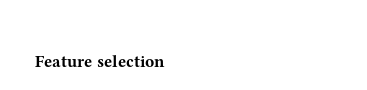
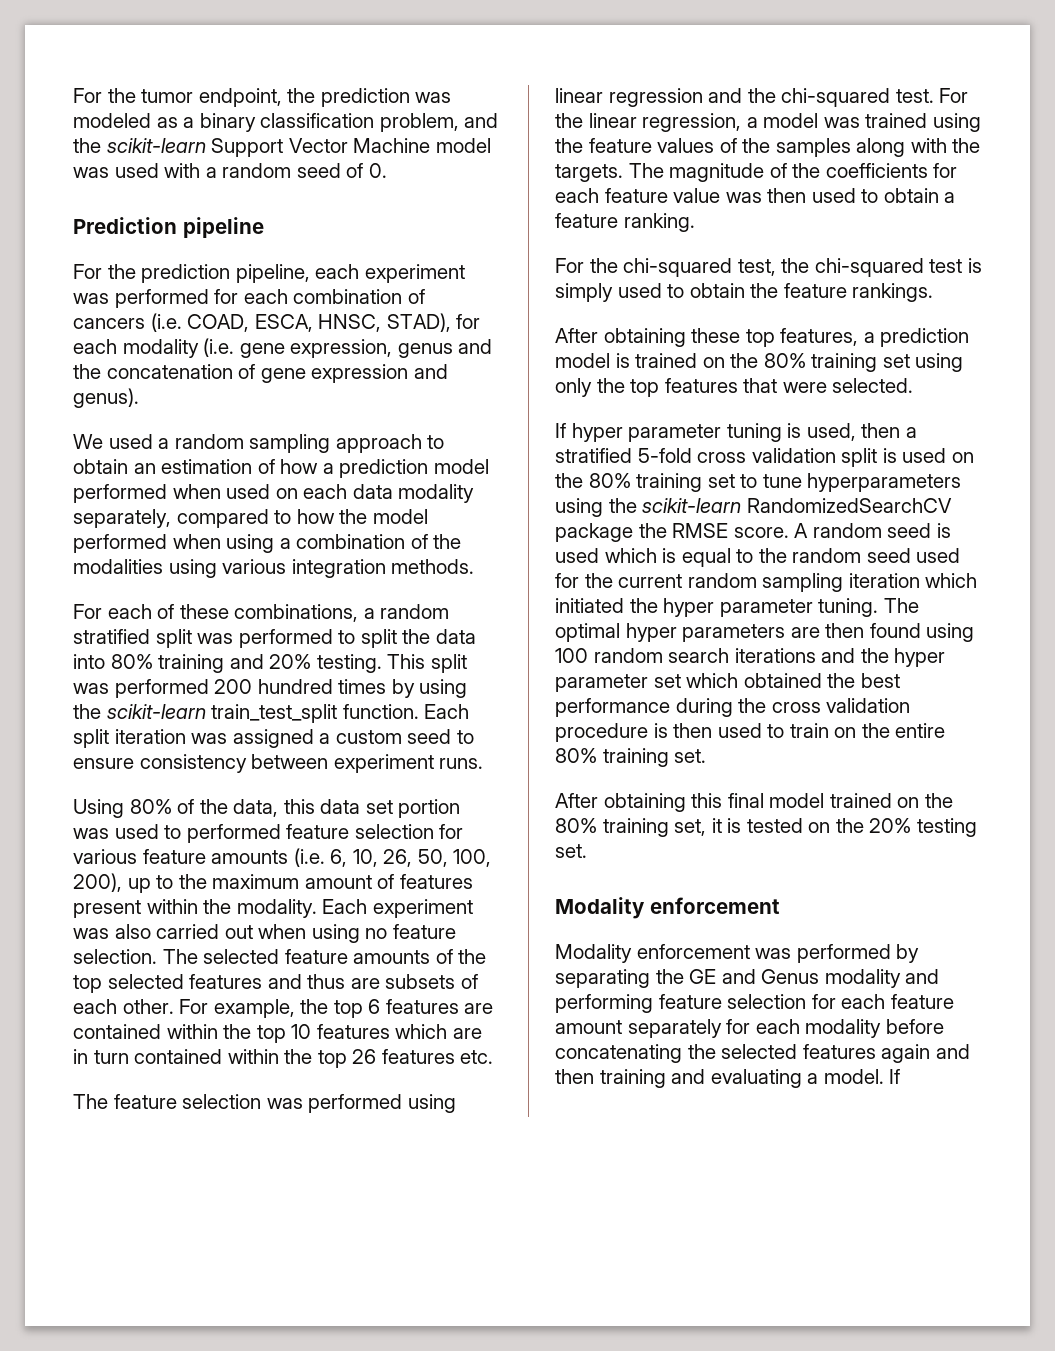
[35,55,165,67] Feature selection -> [73,88,452,107] [73,113,499,132] [73,138,491,157] [73,163,387,178] [73,217,264,238] [73,264,465,283] [73,289,425,308] [73,313,481,332] [73,338,493,358] [73,364,448,383] [73,388,139,408] [73,434,445,453] [73,459,489,478] [73,484,475,503] [73,509,428,528] [73,534,462,553] [73,559,475,578] [73,604,450,622] [73,629,476,648] [73,654,467,673] [73,679,468,698] [73,704,470,723] [73,729,474,748] [73,754,484,773] [73,799,461,818] [73,824,464,843] [73,848,492,867] [73,873,473,893] [73,899,473,918] [73,924,456,943] [73,949,487,964] [73,974,478,993] [73,999,494,1018] [73,1024,482,1043] [73,1049,494,1068] [73,1094,456,1113] [555,88,969,107] [555,113,981,132] [555,138,981,157] [555,163,958,182] [555,188,956,203] [555,213,695,232] [555,258,982,277] [555,283,934,302] [555,328,970,347] [555,353,964,372] [555,378,914,397] [555,423,917,442] [555,448,974,467] [555,473,962,492] [555,498,952,517] [555,523,951,542] [555,548,961,567] [555,573,978,592] [555,598,919,617] [555,623,975,642] [555,648,946,667] [555,673,900,692] [555,698,911,717] [555,723,946,742] [555,748,707,767] [555,793,953,812] [555,818,977,837] [555,844,587,858] [555,897,780,919] [555,944,920,963] [555,969,940,988] [555,994,954,1013] [555,1019,944,1038] [555,1044,970,1063] [555,1069,901,1088] For the tumor endpoint, the prediction was modeled as a binary classification problem, and the scikit-learn Support Vector Machine model was used with a random seed of 0. // Prediction pipeline // For the prediction pipeline, each experiment was performed for each combination of cancers (i.e. COAD, ESCA, HNSC, STAD), for each modality (i.e. gene expression, genus and the concatenation of gene expression and genus). // We used a random sampling approach to obtain an estimation of how a prediction model performed when used on each data modality separately, compared to how the model performed when using a combination of the modalities using various integration methods. // For each of these combinations, a random stratified split was performed to split the data into 80% training and 20% testing. This split was performed 200 hundred times by using the scikit-learn train_test_split function. Each split iteration was assigned a custom seed to ensure consistency between experiment runs. // Using 80% of the data, this data set portion was used to performed feature selection for various feature amounts (i.e. 6, 10, 26, 50, 100, 200), up to the maximum amount of features present within the modality. Each experiment was also carried out when using no feature selection. The selected feature amounts of the top selected features and thus are subsets of each other. For example, the top 6 features are contained within the top 10 features which are in turn contained within the top 26 features etc. // The feature selection was performed using linear regression and the chi-squared test. For the linear regression, a model was trained using the feature values of the samples along with the targets. The magnitude of the coefficients for each feature value was then used to obtain a feature ranking. // For the chi-squared test, the chi-squared test is simply used to obtain the feature rankings. // After obtaining these top features, a prediction model is trained on the 80% training set using only the top features that were selected. // If hyper parameter tuning is used, then a stratified 5-fold cross validation split is used on the 80% training set to tune hyperparameters using the scikit-learn RandomizedSearchCV package the RMSE score. A random seed is used which is equal to the random seed used for the current random sampling iteration which initiated the hyper parameter tuning. The optimal hyper parameters are then found using 100 random search iterations and the hyper parameter set which obtained the best performance during the cross validation procedure is then used to train on the entire 80% training set. // After obtaining this final model trained on the 80% training set, it is tested on the 20% testing set. // Modality enforcement // Modality enforcement was performed by separating the GE and Genus modality and performing feature selection for each feature amount separately for each modality before concatenating the selected features again and then training and evaluating a model. If

